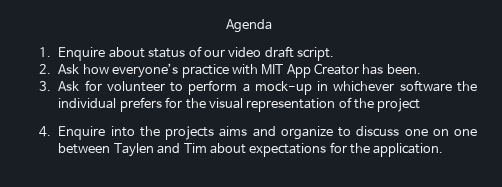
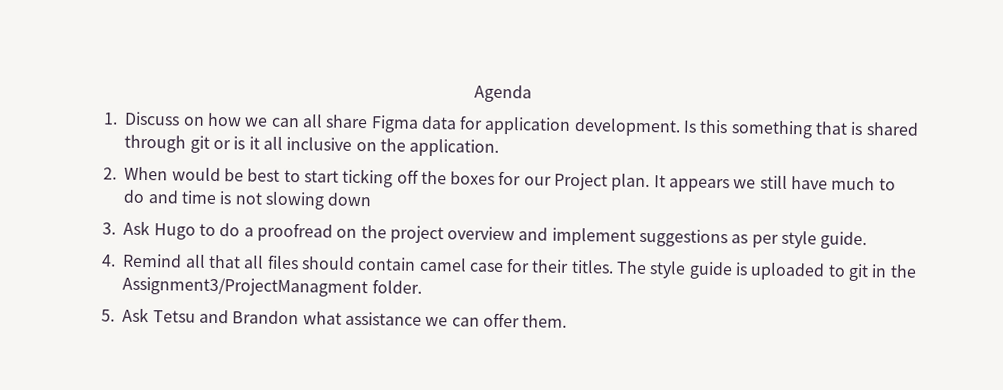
[58,46,335,61] [39,63,421,78] [39,80,477,95] [58,97,421,112] [39,126,478,140] [58,142,444,157] Enquire about status of our video draft script. // 2. Ask how everyone’s practice with MIT App Creator has been. // 3. Ask for volunteer to perform a mock-up in whichever software the individual prefers for the visual representation of the project // 4. Enquire into the projects aims and organize to discuss one on one between Taylen and Tim about expectations for the application. -> [124,111,919,139] [124,134,500,157] [103,166,896,193] [123,189,373,210] [102,220,868,250] [101,253,917,282] [122,276,422,298] [101,307,568,328] Discuss on how we can all share Figma data for application development. Is this something that is shared through git or is it all inclusive on the application. // 2. When would be best to start ticking off the boxes for our Project plan. It appears we still have much to do and time is not slowing down // 3. Ask Hugo to do a proofread on the project overview and implement suggestions as per style guide. // 4. Remind all that all files should contain camel case for their titles. The style guide is uploaded to git in the Assignment3/ProjectManagment folder. // 5. Ask Tetsu and Brandon what assistance we can offer them.

